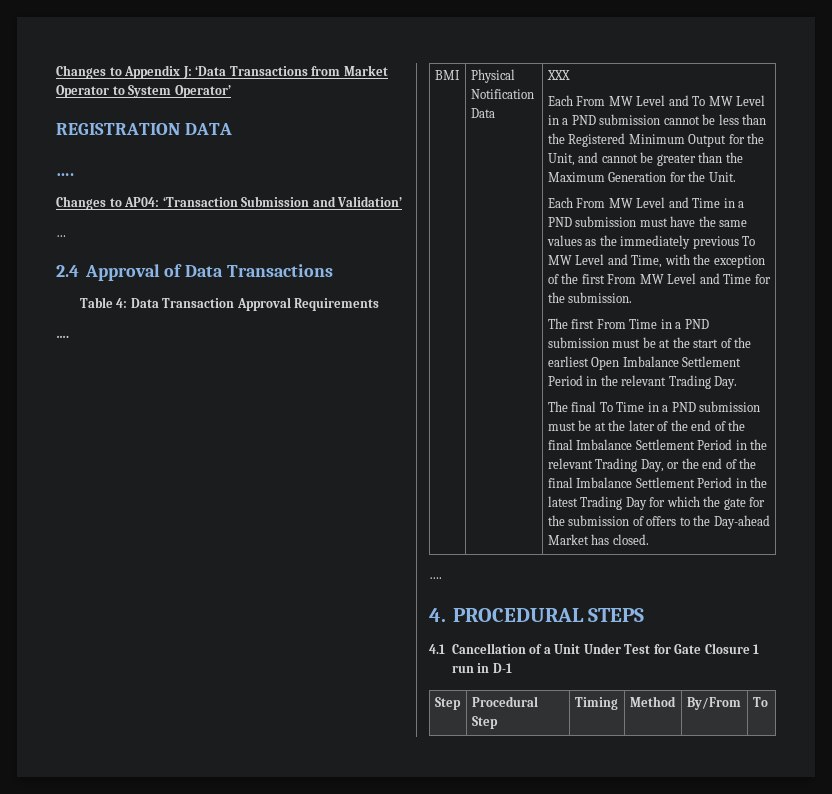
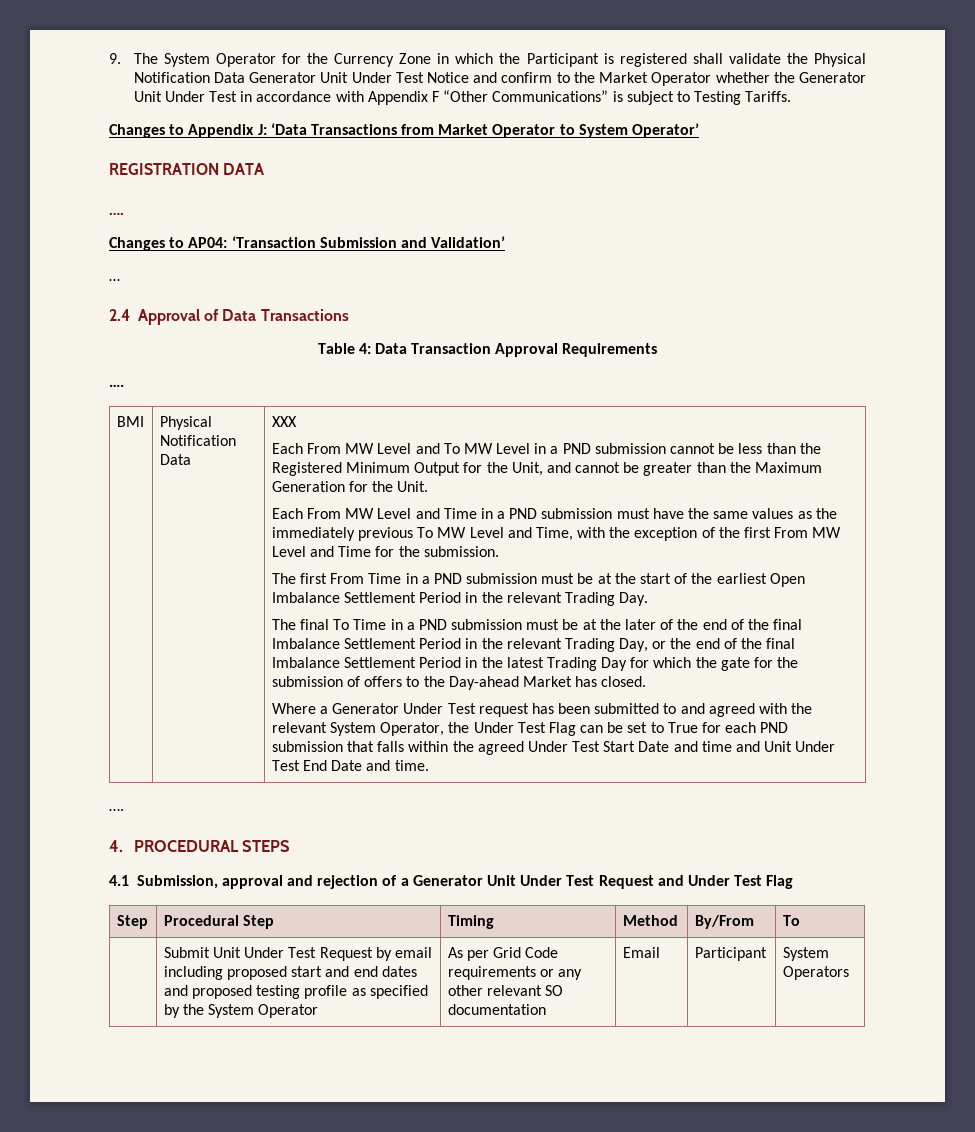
(56, 72) none -> [109,53,866,67] [133,72,866,86] [133,90,792,105] 9. The System Operator for the Currency Zone in which the Participant is registered shall validate the Physical Notification Data Generator Unit Under Test Notice and confirm to the Market Operator whether the Generator Unit Under Test in accordance with Appendix F “Other Communications” is subject to Testing Tariffs. //
(649, 539) none -> [271,703,813,717] [271,722,789,736] [271,741,836,755] [271,760,429,771] // Where a Generator Under Test request has been submitted to and agreed with the relevant System Operator, the Under Test Flag can be set to True for each PND submission that falls within the agreed Under Test Start Date and time and Unit Under Test End Date and time.
[451,643,526,654] Cancellation -> [136,875,379,889] Submission, approval and rejection
[554,643,760,654] [451,663,512,673] Unit Under Test for Gate Closure 1 run in D-1 -> [412,875,794,889] Generator Unit Under Test Request and Under Test Flag
(768, 702) none -> [163,947,432,961] [163,966,417,980] [163,985,428,999] [163,1004,319,1018] [447,947,559,961] [447,966,583,980] [447,985,564,996] [447,1004,546,1015] [622,947,660,958] [694,947,767,961] [782,947,829,961] [782,966,849,980] // | Submit Unit Under Test Request by email including proposed start and end dates and proposed testing profile as specified by the System Operator | As per Grid Code requirements or any other relevant SO documentation | Email | Participant | System Operators

